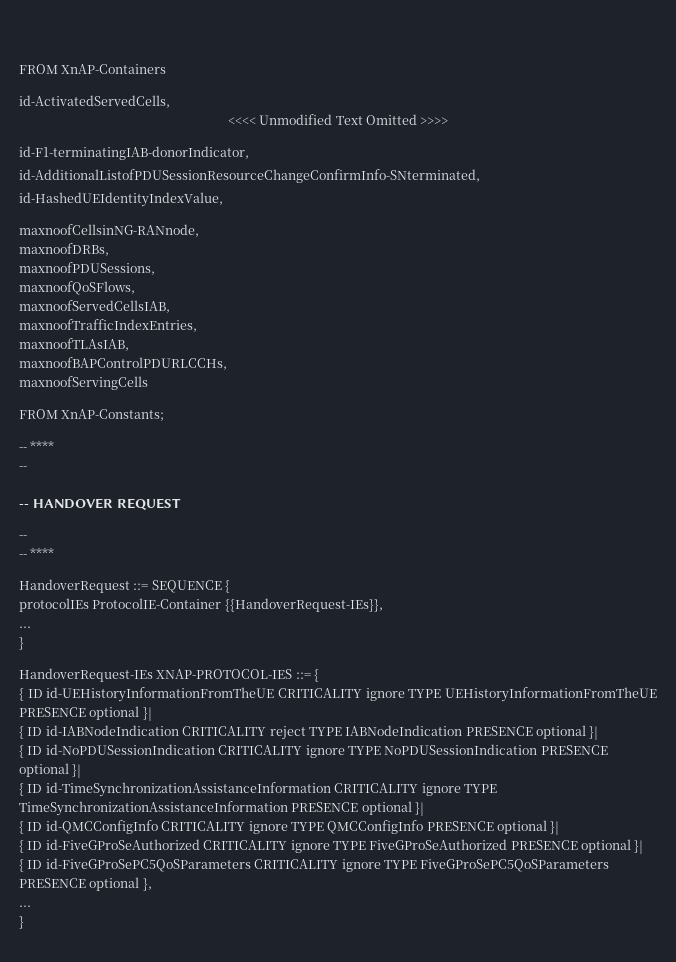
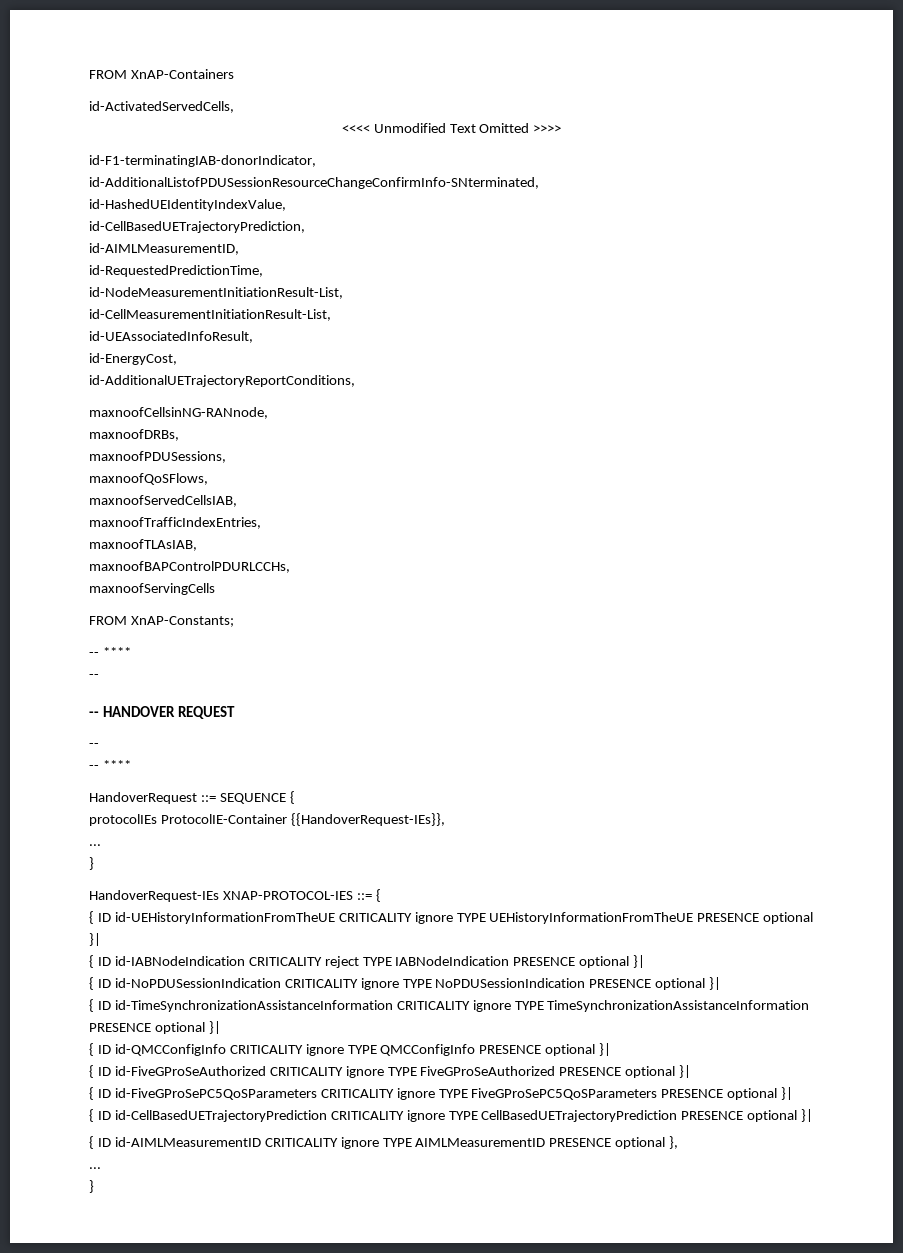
(223, 199) none -> [89,221,305,233] [89,243,239,255] [89,265,263,277] [89,287,343,299] [89,309,331,321] [89,331,253,343] [89,353,177,365] [89,375,355,387] // id-CellBasedUETrajectoryPrediction, // id-AIMLMeasurementID, // id-RequestedPredictionTime, // id-NodeMeasurementInitiationResult-List, // id-CellMeasurementInitiationResult-List, // id-UEAssociatedInfoResult, // id-EnergyCost, // id-AdditionalUETrajectoryReportConditions,
(140, 884) none -> [781,1087,794,1100] [89,1109,814,1122] [89,1136,666,1149] }| // { ID id-CellBasedUETrajectoryPrediction CRITICALITY ignore TYPE CellBasedUETrajectoryPrediction PRESENCE optional }| // { ID id-AIMLMeasurementID CRITICALITY ignore TYPE AIMLMeasurementID PRESENCE optional

